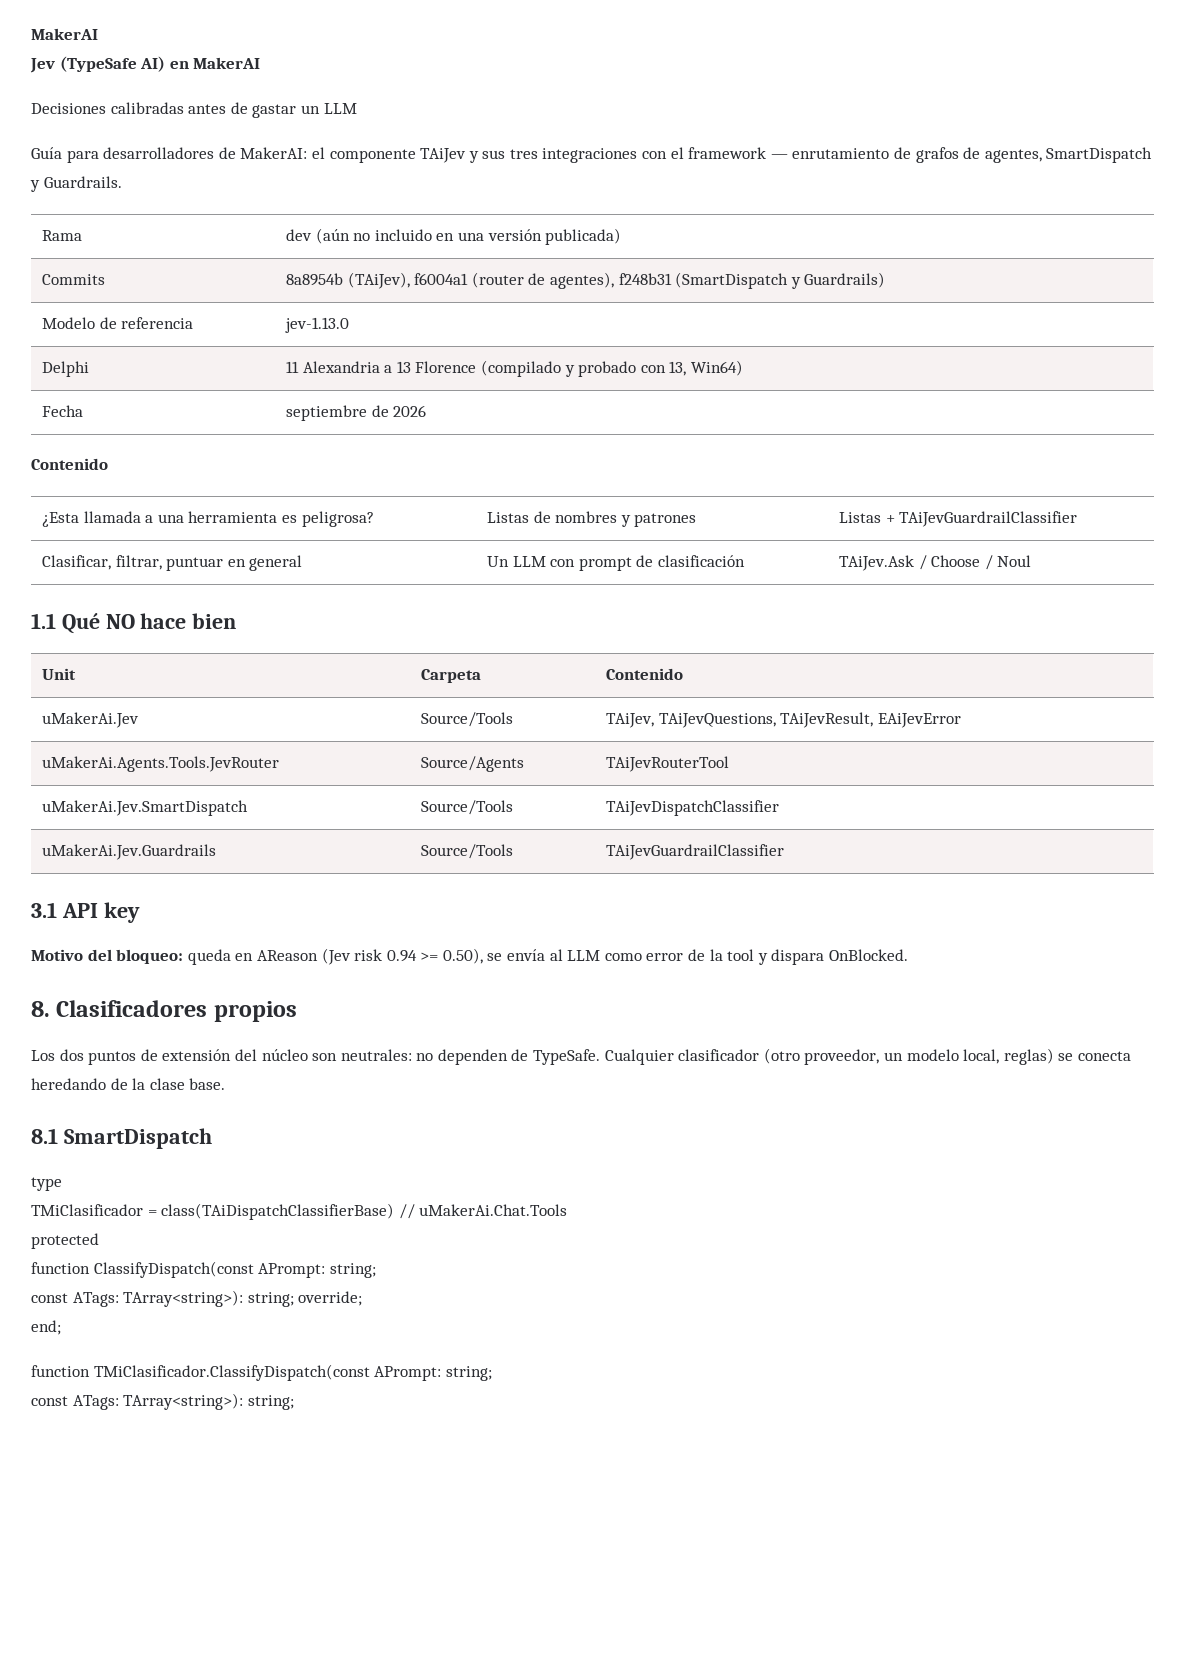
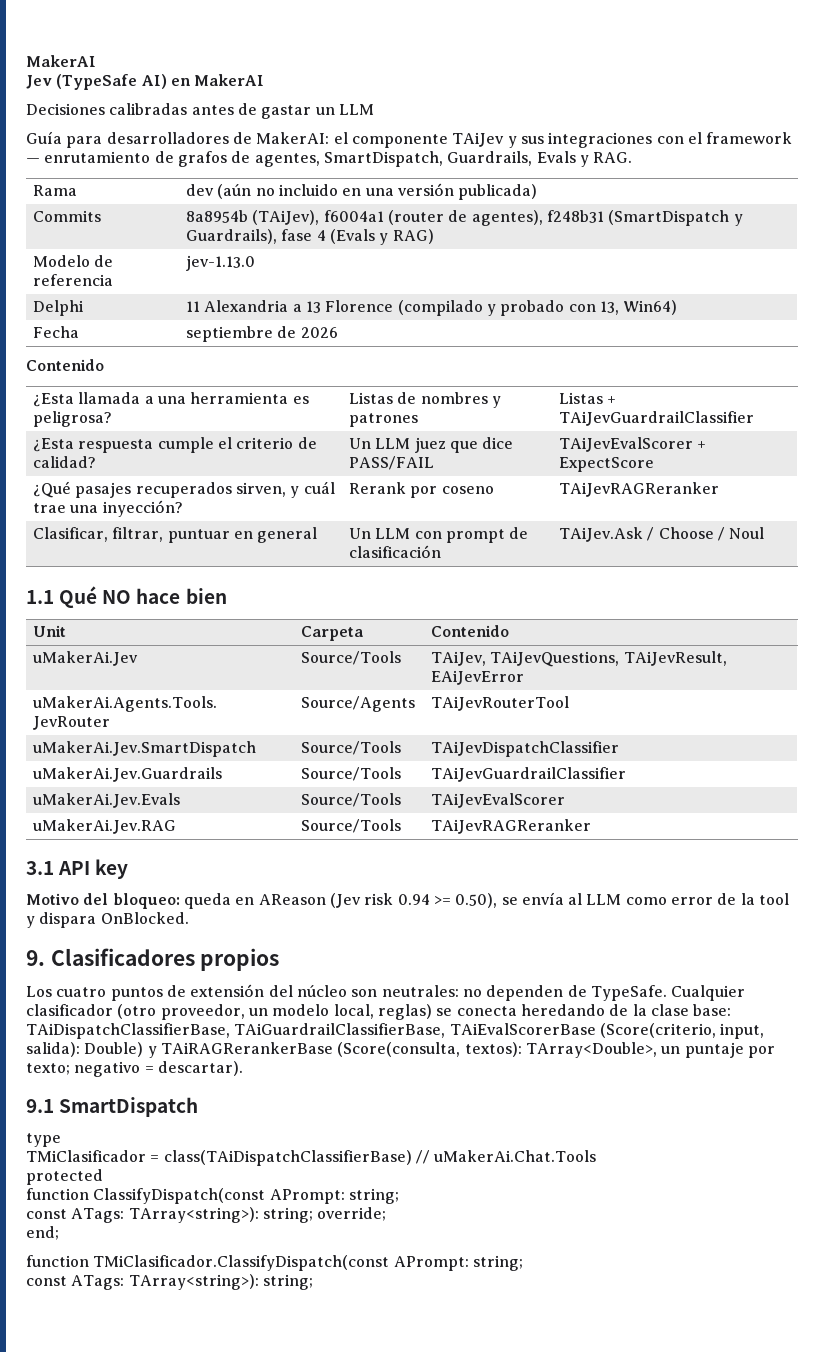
[509,149,538,159] tres -> (544, 140) none
[1046,147,1153,163] [30,176,122,192] SmartDispatch y Guardrails. -> [323,151,633,167] SmartDispatch, Guardrails, Evals y RAG.
[804,272,886,288] Guardrails) -> [186,229,434,245] Guardrails), fase 4 (Evals y RAG)
(1078, 519) none -> [33,437,317,453] [33,456,97,468] [349,437,514,453] [349,456,435,470] [559,437,707,452] [559,457,655,472] [33,481,335,498] [33,500,183,517] [349,482,494,498] [559,482,720,497] // ¿Esta respuesta cumple el criterio de calidad? | Un LLM juez que dice PASS/FAIL | TAiJevEvalScorer + ExpectScore // ¿Qué pasajes recuperados sirven, y cuál trae una inyección? | Rerank por coseno | TAiJevRAGReranker
(784, 852) none -> [33,793,181,808] [301,793,402,807] [431,793,566,808] [33,819,177,834] [301,819,402,833] [431,819,592,834] // uMakerAi.Jev.Evals | Source/Tools | TAiJevEvalScorer // uMakerAi.Jev.RAG | Source/Tools | TAiJevRAGReranker
[31,1001,50,1017] 8. -> [26,950,45,966] 9.
[59,1049,84,1061] dos -> [56,987,107,997] cuatro
[189,1078,226,1090] [31,1128,58,1144] base. // 8.1 -> [693,1004,732,1016] [26,1023,765,1039] [26,1042,775,1058] [26,1061,243,1077] [26,1099,54,1113] base: TAiDispatchClassifierBase, TAiGuardrailClassifierBase, TAiEvalScorerBase (Score(criterio, input, salida): Double) y TAiRAGRerankerBase (Score(consulta, textos): TArray<Double>, un puntaje por texto; negativo = descartar). // 9.1

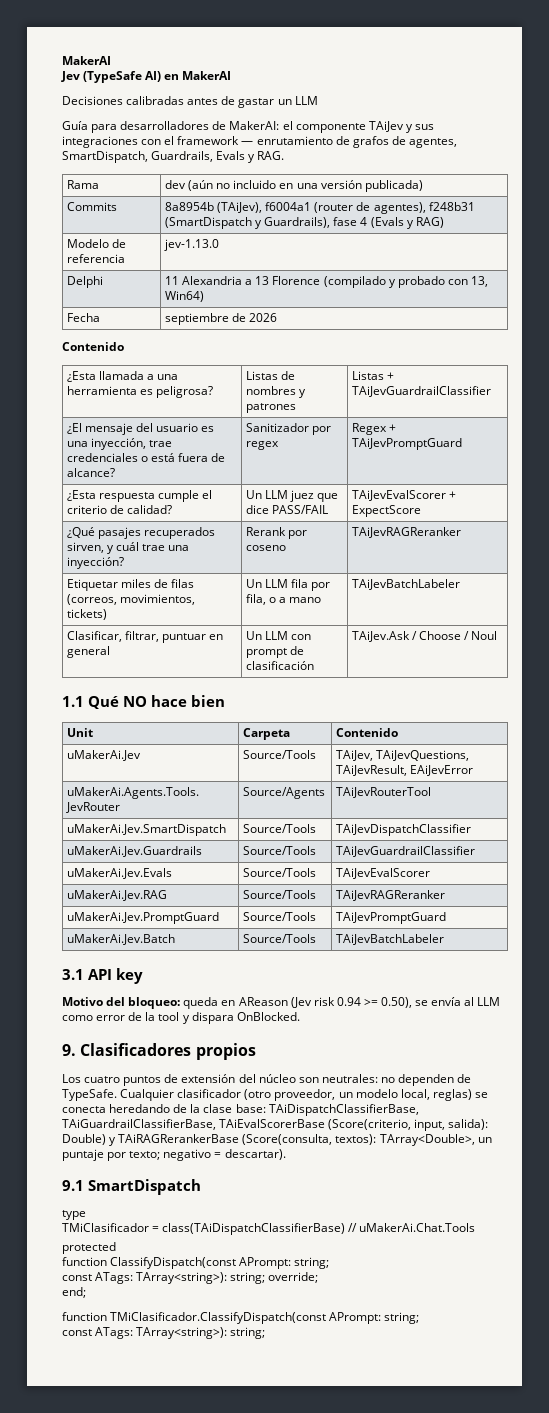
(755, 418) none -> [67,423,215,435] [67,438,173,450] [67,453,226,462] [67,468,116,477] [246,423,332,435] [246,441,280,450] [352,423,397,435] [352,438,463,450] // ¿El mensaje del usuario es una inyección, trae credenciales o está fuera de alcance? | Sanitizador por regex | Regex + TAiJevPromptGuard
(720, 489) none -> [67,579,195,591] [67,594,196,605] [67,609,108,620] [246,579,331,591] [246,594,322,605] [352,579,461,590] // Etiquetar miles de filas (correos, movimientos, tickets) | Un LLM fila por fila, o a mano | TAiJevBatchLabeler
(592, 826) none -> [67,912,220,924] [243,912,317,921] [336,912,447,924] [67,934,176,945] [243,934,317,943] [336,934,445,945] // uMakerAi.Jev.PromptGuard | Source/Tools | TAiJevPromptGuard // uMakerAi.Jev.Batch | Source/Tools | TAiJevBatchLabeler

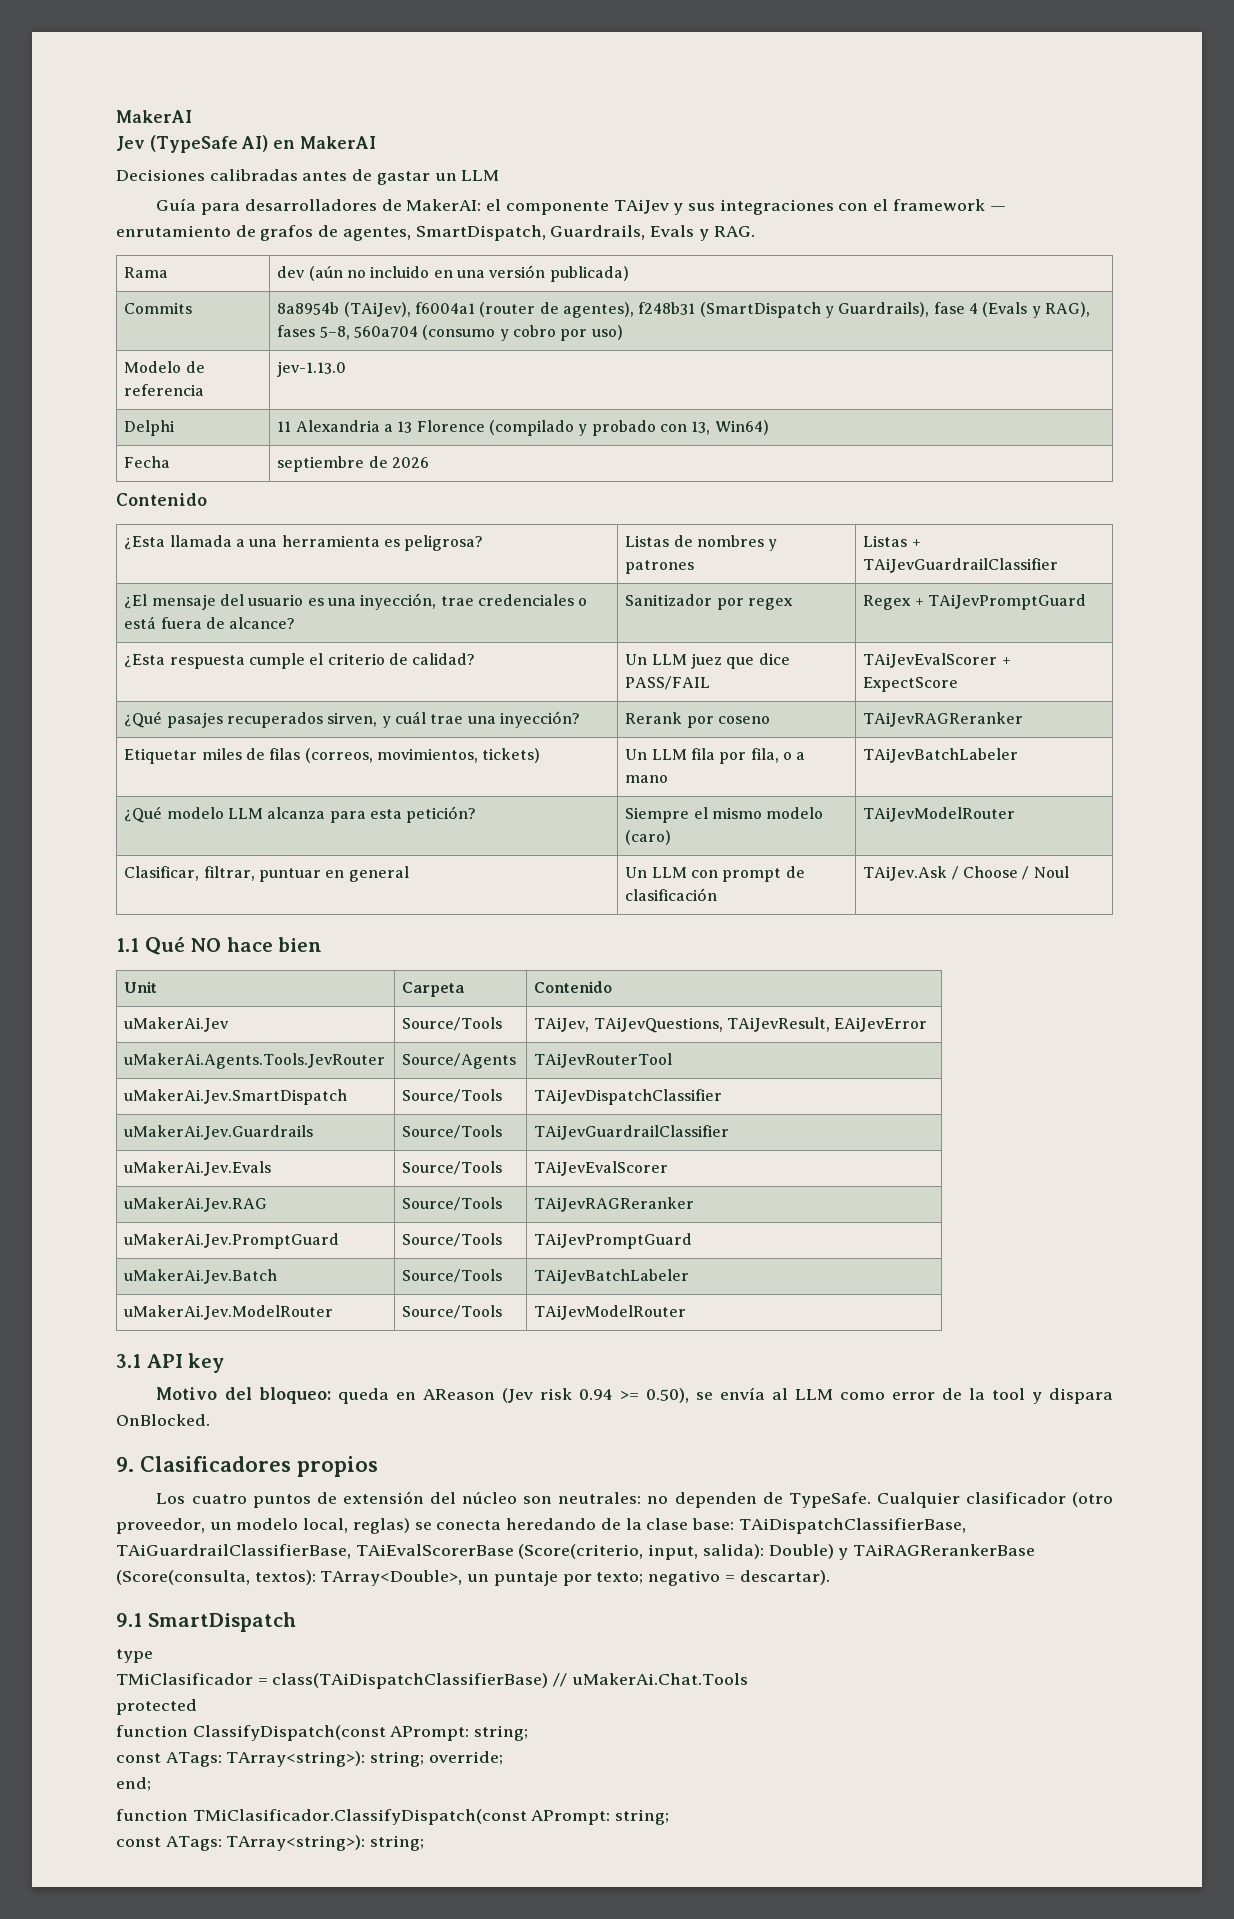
[415,217,444,228] RAG) -> [1044,302,1090,317] [277,325,623,341] RAG), fases 5–8, 560a704 (consumo y cobro por uso)
(461, 584) none -> [124,806,477,823] [625,807,824,823] [625,830,672,845] [863,807,1016,822] // ¿Qué modelo LLM alcanza para esta petición? | Siempre el mismo modelo (caro) | TAiJevModelRouter
(445, 939) none -> [124,1305,334,1320] [402,1305,503,1319] [534,1305,687,1320] // uMakerAi.Jev.ModelRouter | Source/Tools | TAiJevModelRouter

